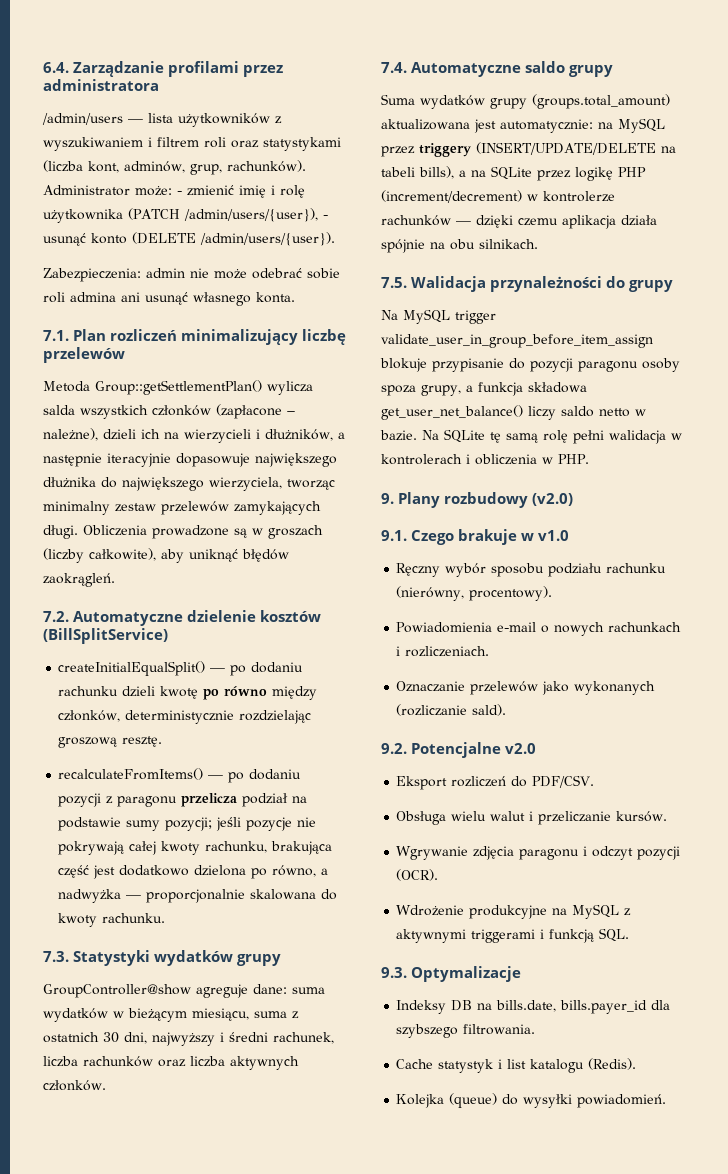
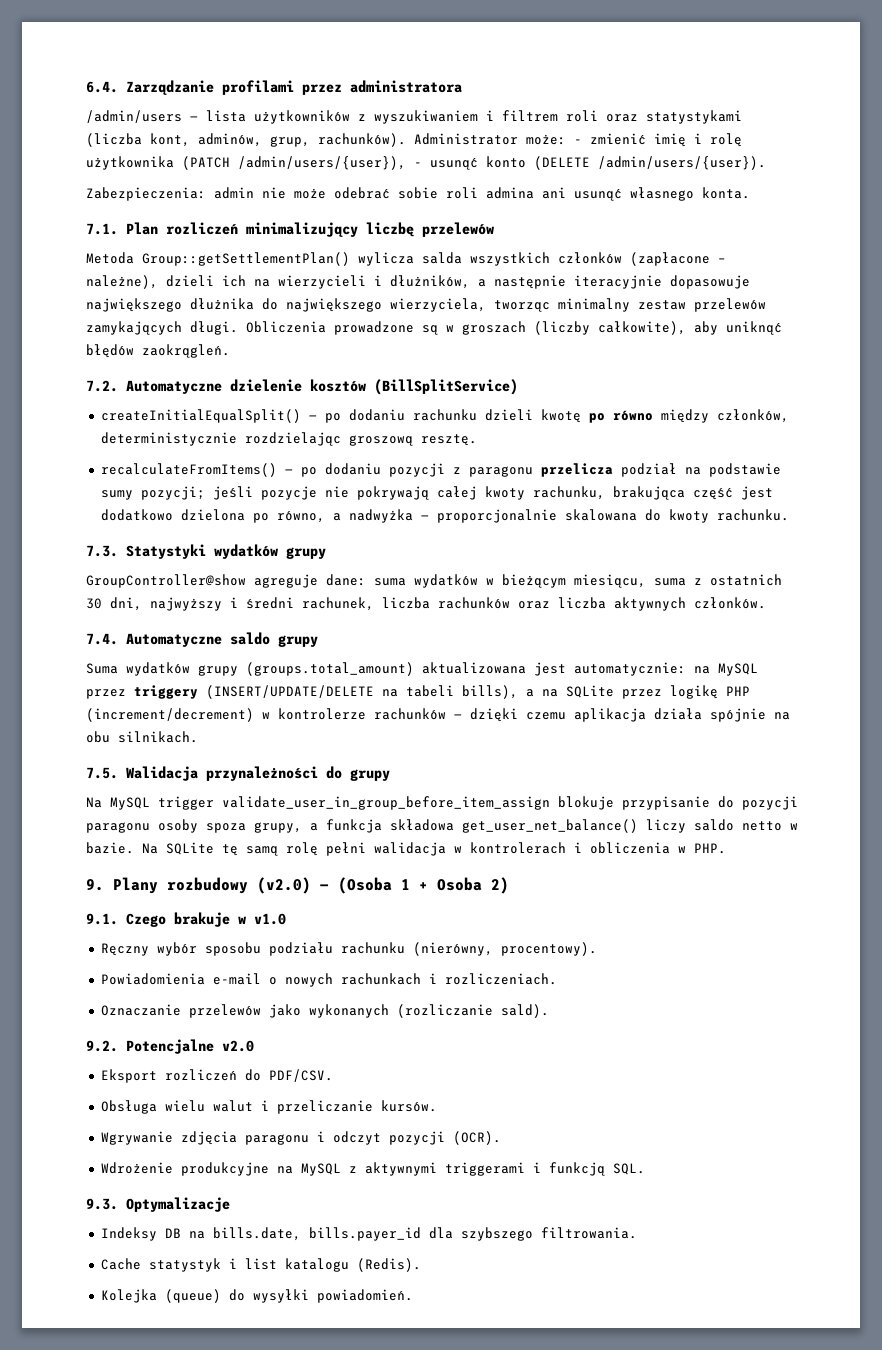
(574, 499) none -> [320,877,509,894] — (Osoba 1 + Osoba 2)

